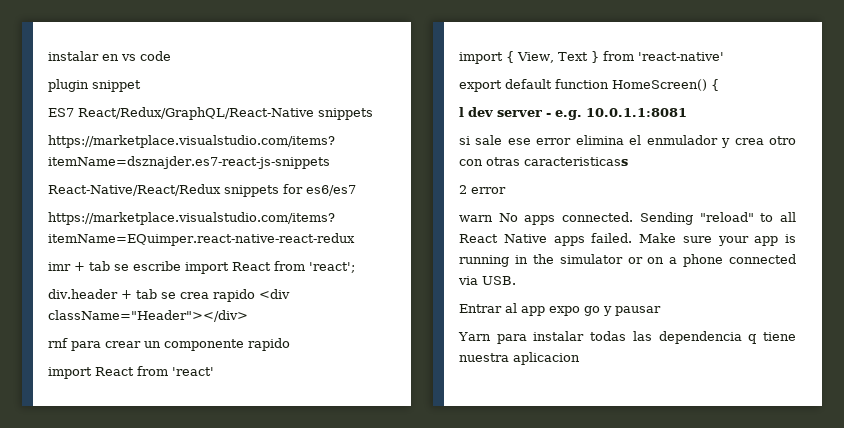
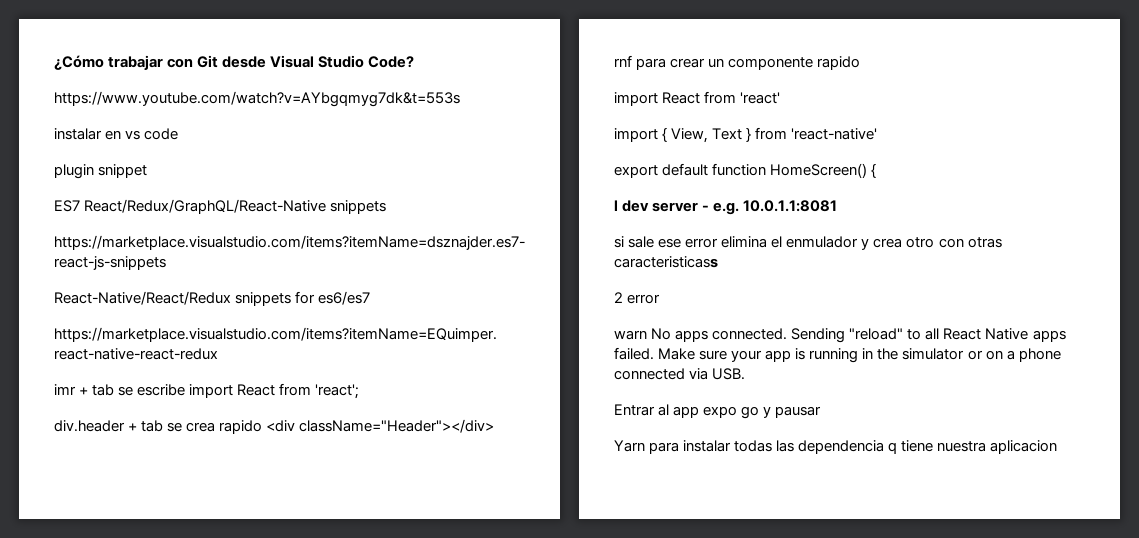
(48, 56) none -> [54,55,415,70] [54,91,460,107] ¿Cómo trabajar con Git desde Visual Studio Code? // https://www.youtube.com/watch?v=AYbgqmyg7dk&t=553s //

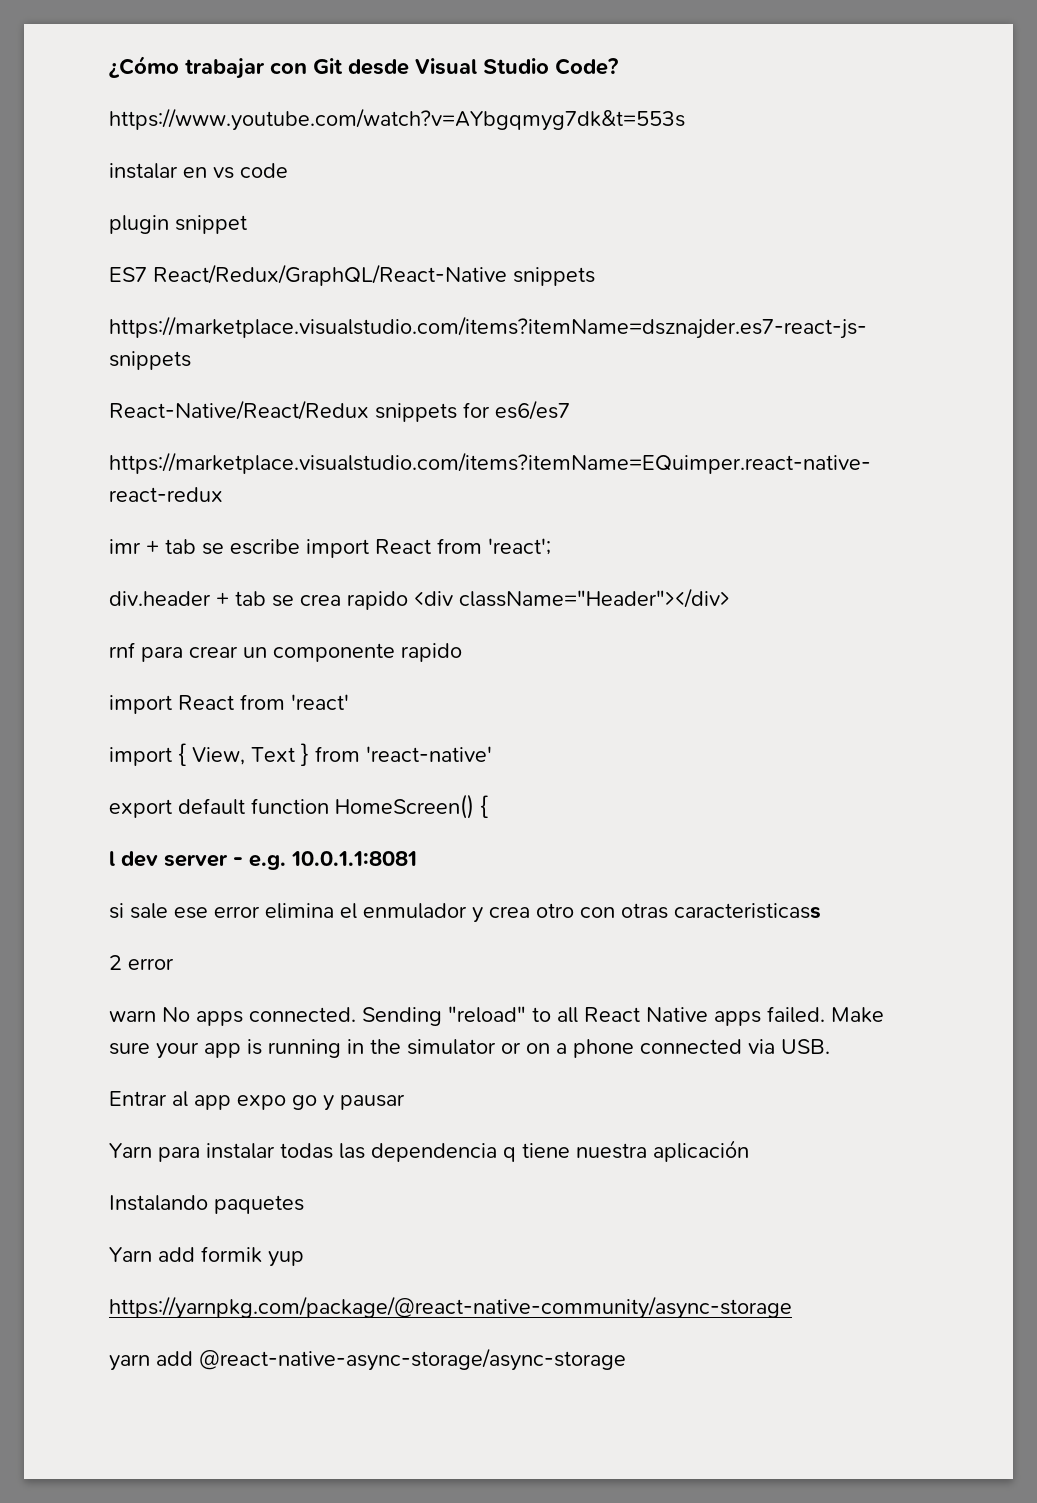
[990,440,1058,454] aplicacion -> [653,1140,749,1162] [109,1195,304,1214] [109,1246,304,1267] [109,1296,792,1319] [109,1348,626,1371] aplicación // Instalando paquetes // Yarn add formik yup // https://yarnpkg.com/package/@react-native-community/async-storage // yarn add @react-native-async-storage/async-storage

